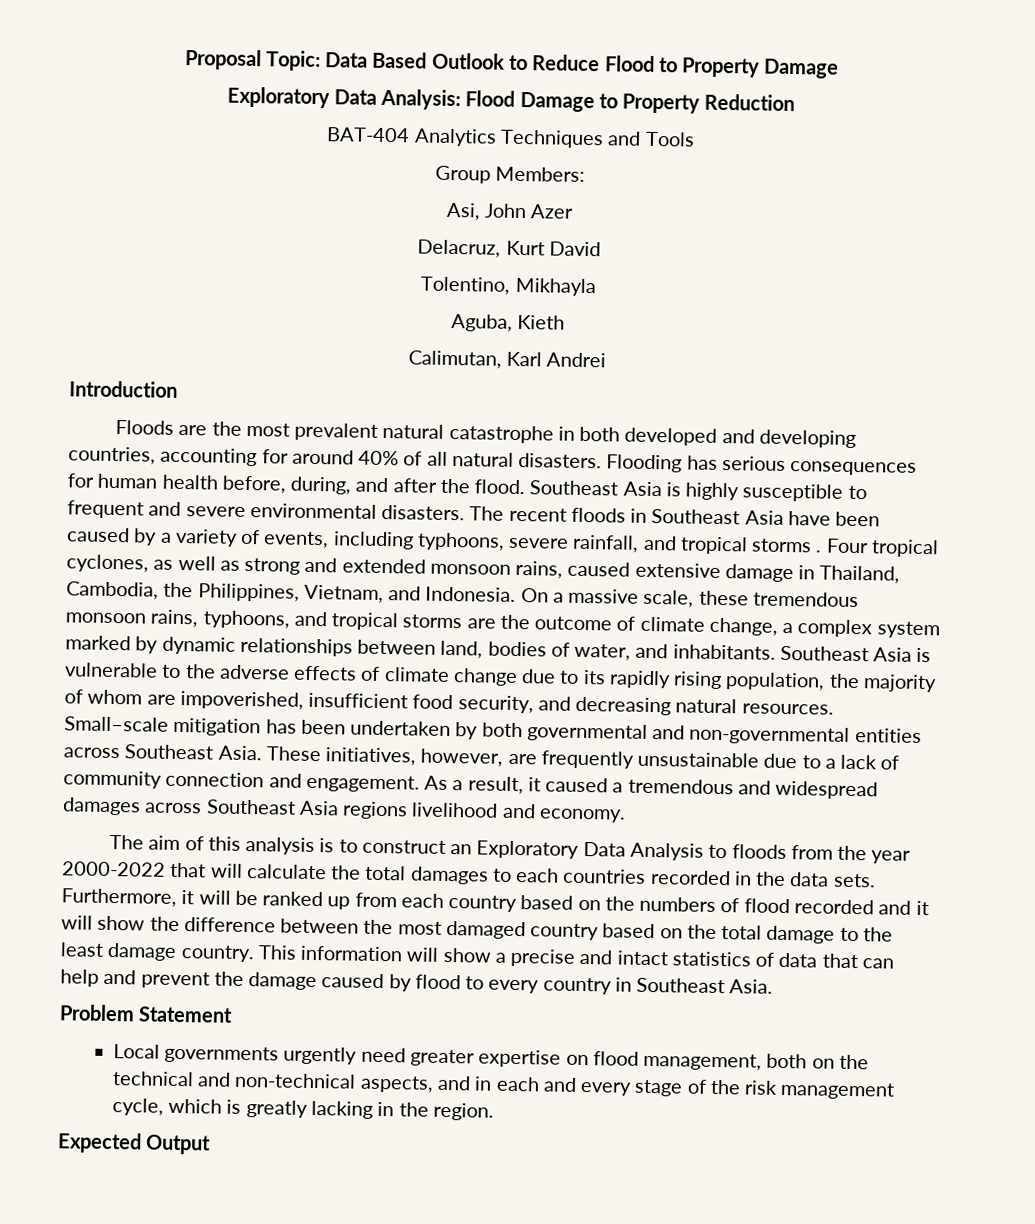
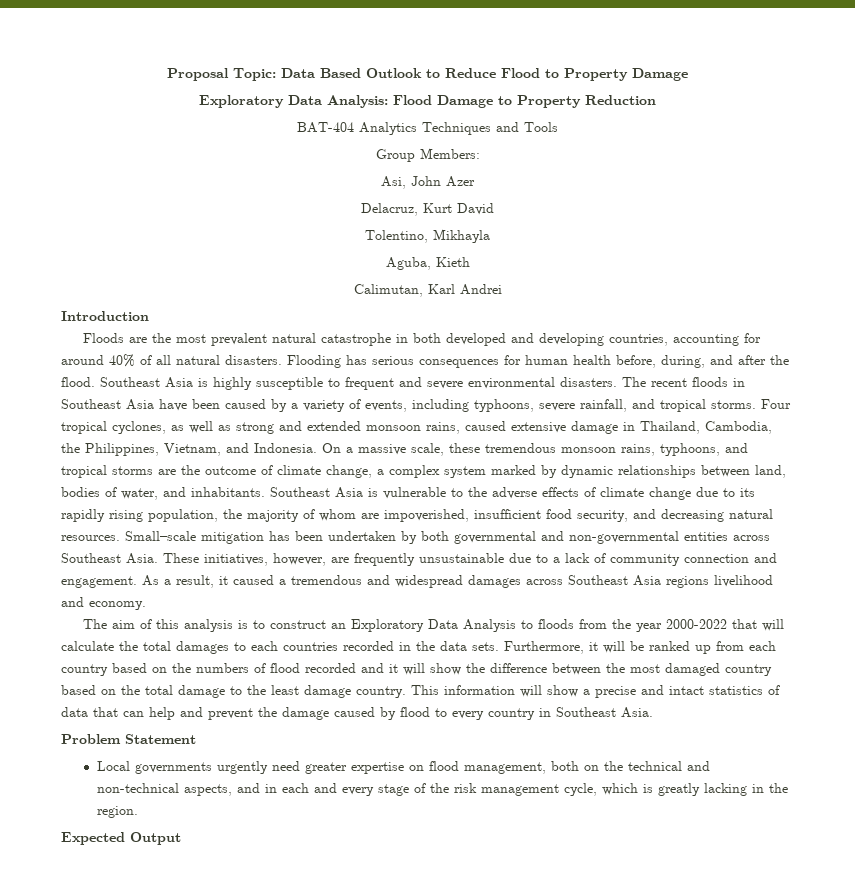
[751,538,822,553] storms . -> [711,400,756,409] storms.

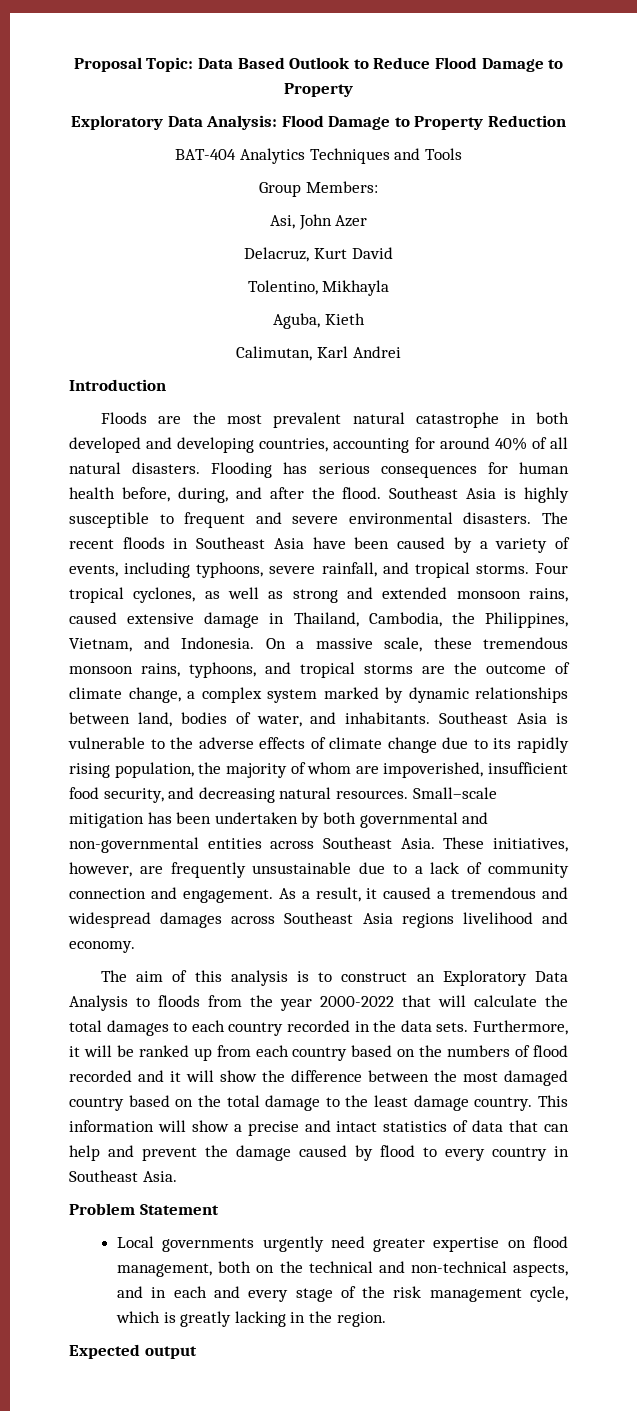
[545,68,688,81] to Property Damage -> [481,58,564,72] [284,83,353,97] Damage to Property
[283,642,338,651] countries -> [228,1022,284,1036] country
[130,832,181,845] Output -> [144,1346,197,1359] output

